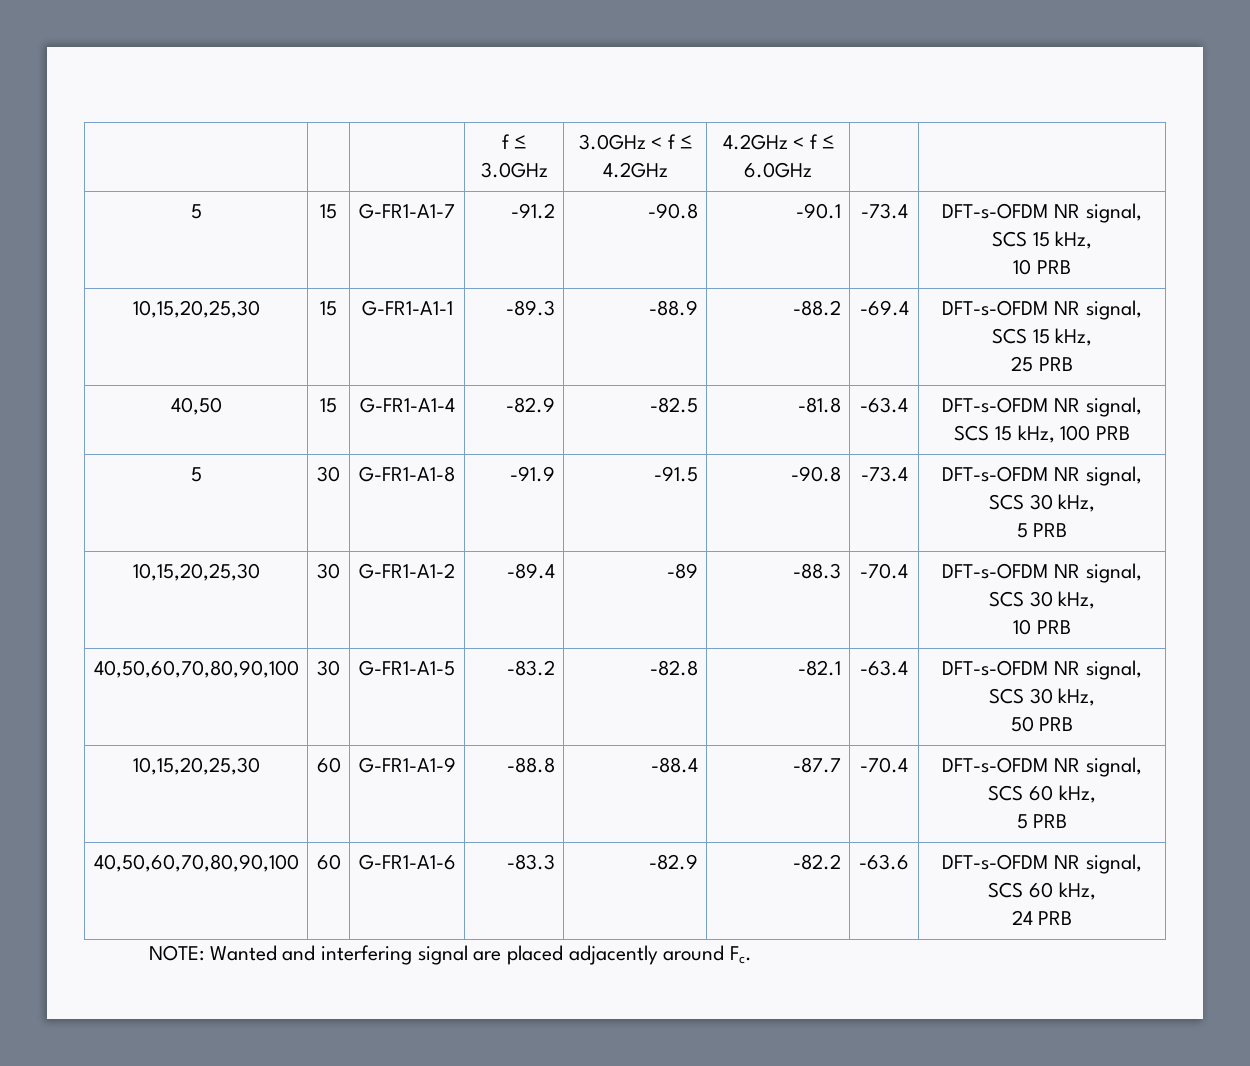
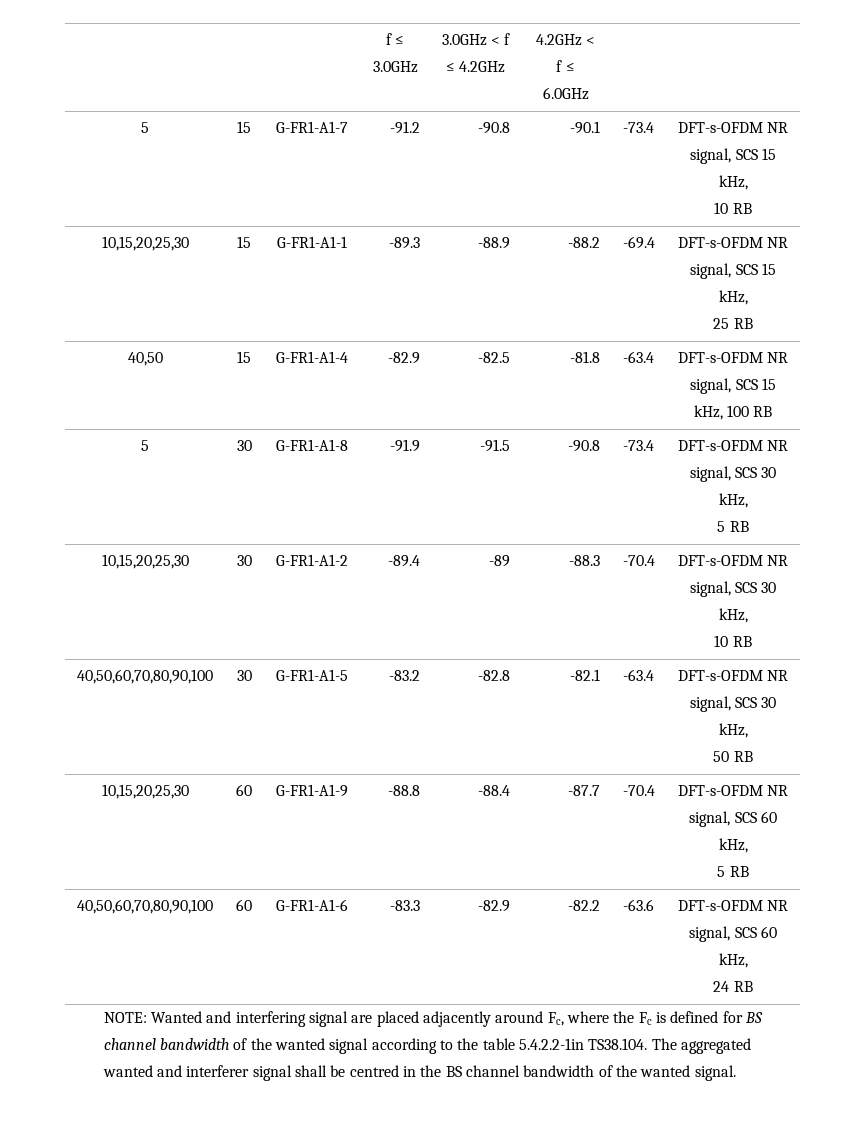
[1036,260,1071,274] PRB -> [732,203,752,214] RB
[1038,357,1073,371] PRB -> [733,318,753,329] RB
[1095,426,1130,440] PRB -> [753,406,773,417] RB
[1033,523,1068,537] PRB -> [729,521,749,532] RB
[1036,620,1071,634] PRB -> [732,636,752,647] RB
[1039,717,1074,731] PRB -> [733,751,753,762] RB
[1033,814,1068,828] PRB -> [729,866,749,877] RB
[1038,911,1073,925] PRB -> [733,981,753,992] RB
[730,946,753,964] Fc. -> [547,1011,763,1026] [103,1038,751,1054] [102,1065,736,1081] Fc, where the Fc is defined for BS channel bandwidth of the wanted signal according to the table 5.4.2.2-1in TS38.104. The aggregated wanted and interferer signal shall be centred in the BS channel bandwidth of the wanted signal.

